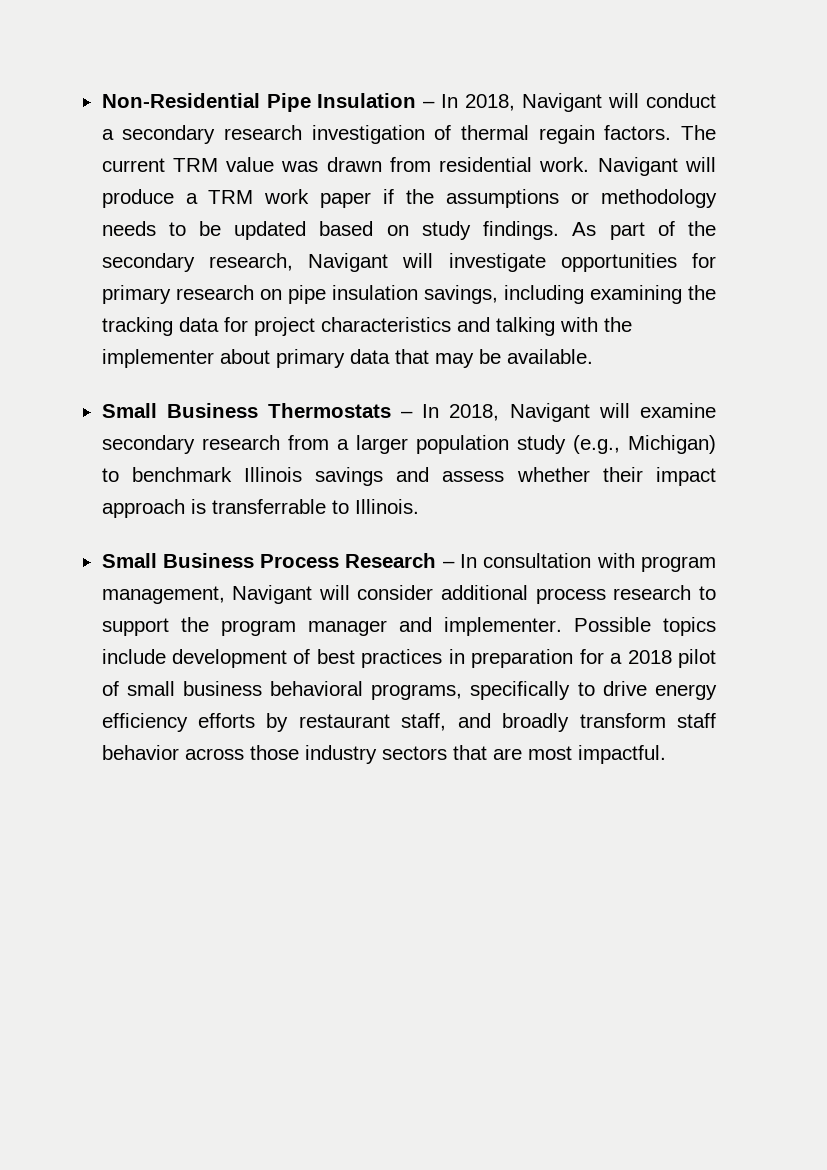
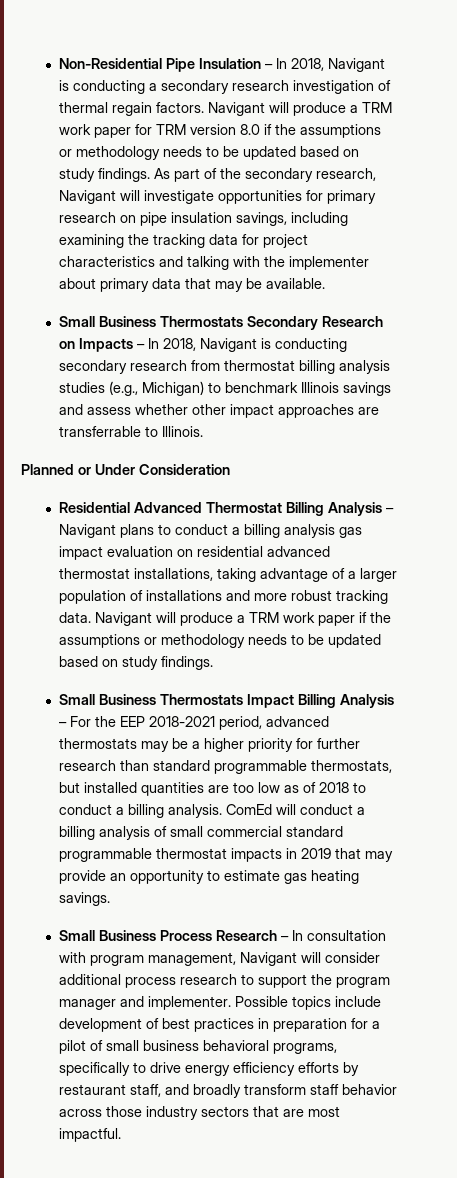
[608,93,717,108] will conduct -> [59,80,146,94] is conducting
[681,125,717,140] [101,157,717,176] [101,189,372,208] The current TRM value was drawn from residential work. Navigant will produce a TRM work paper -> [208,102,393,116] [59,124,261,138] Navigant will produce a TRM work paper for TRM version 8.0
[401,403,717,422] – In 2018, Navigant will examine -> [247,316,384,330] [59,338,348,352] Secondary Research on Impacts – In 2018, Navigant is conducting
[336,435,566,454] a larger population study -> [224,360,391,374] [59,382,106,393] thermostat billing analysis studies
[602,467,717,486] [101,499,206,518] their impact approach is -> [192,404,380,418] other impact approaches are
(419, 506) none -> [21,464,230,475] [59,502,395,516] [59,524,363,538] [59,546,331,560] [59,568,398,582] [59,590,389,604] [59,612,392,626] [59,634,382,648] [59,656,214,670] [59,694,395,708] [59,716,330,730] [59,738,361,752] [59,760,393,774] [59,782,367,796] [59,804,366,818] [59,826,344,840] [59,848,394,862] [59,870,360,884] [59,892,111,906] // Planned or Under Consideration // Residential Advanced Thermostat Billing Analysis – Navigant plans to conduct a billing analysis gas impact evaluation on residential advanced thermostat installations, taking advantage of a larger population of installations and more robust tracking data. Navigant will produce a TRM work paper if the assumptions or methodology needs to be updated based on study findings. // Small Business Thermostats Impact Billing Analysis – For the EEP 2018-2021 period, advanced thermostats may be a higher priority for further research than standard programmable thermostats, but installed quantities are too low as of 2018 to conduct a billing analysis. ComEd will conduct a billing analysis of small commercial standard programmable thermostat impacts in 2019 that may provide an opportunity to estimate gas heating savings.
[627,650,672,664] 2018 -> (381, 1025) none

